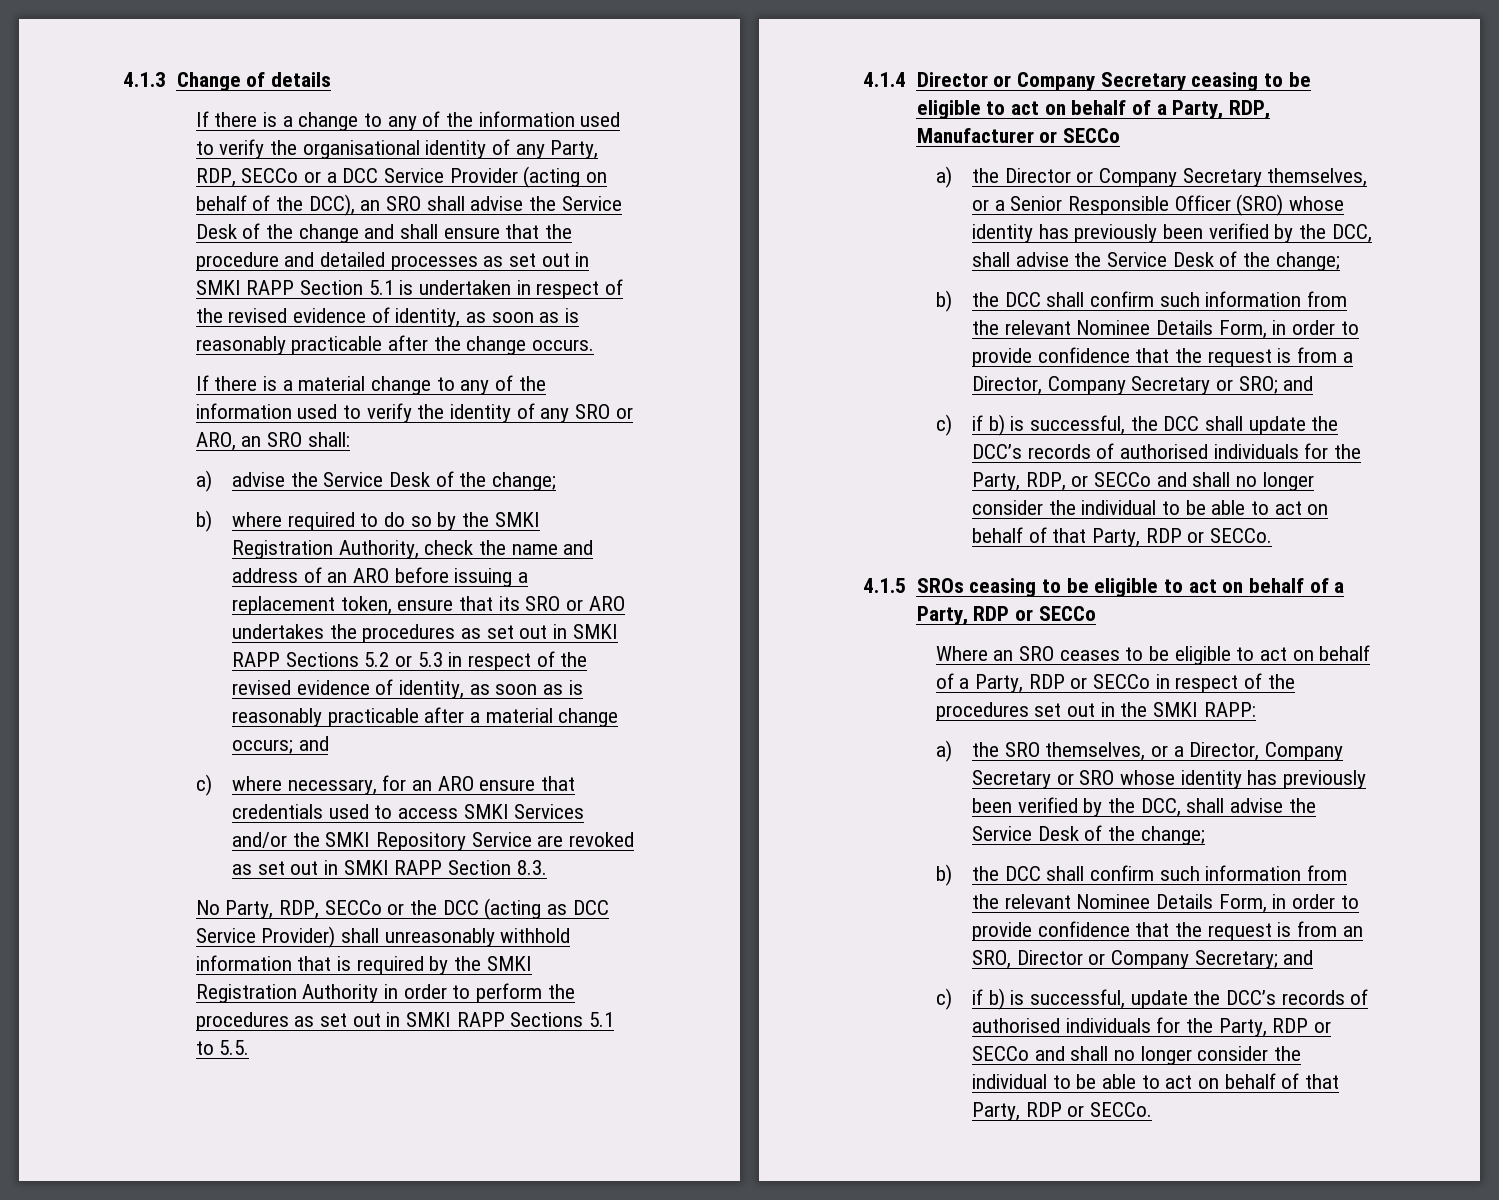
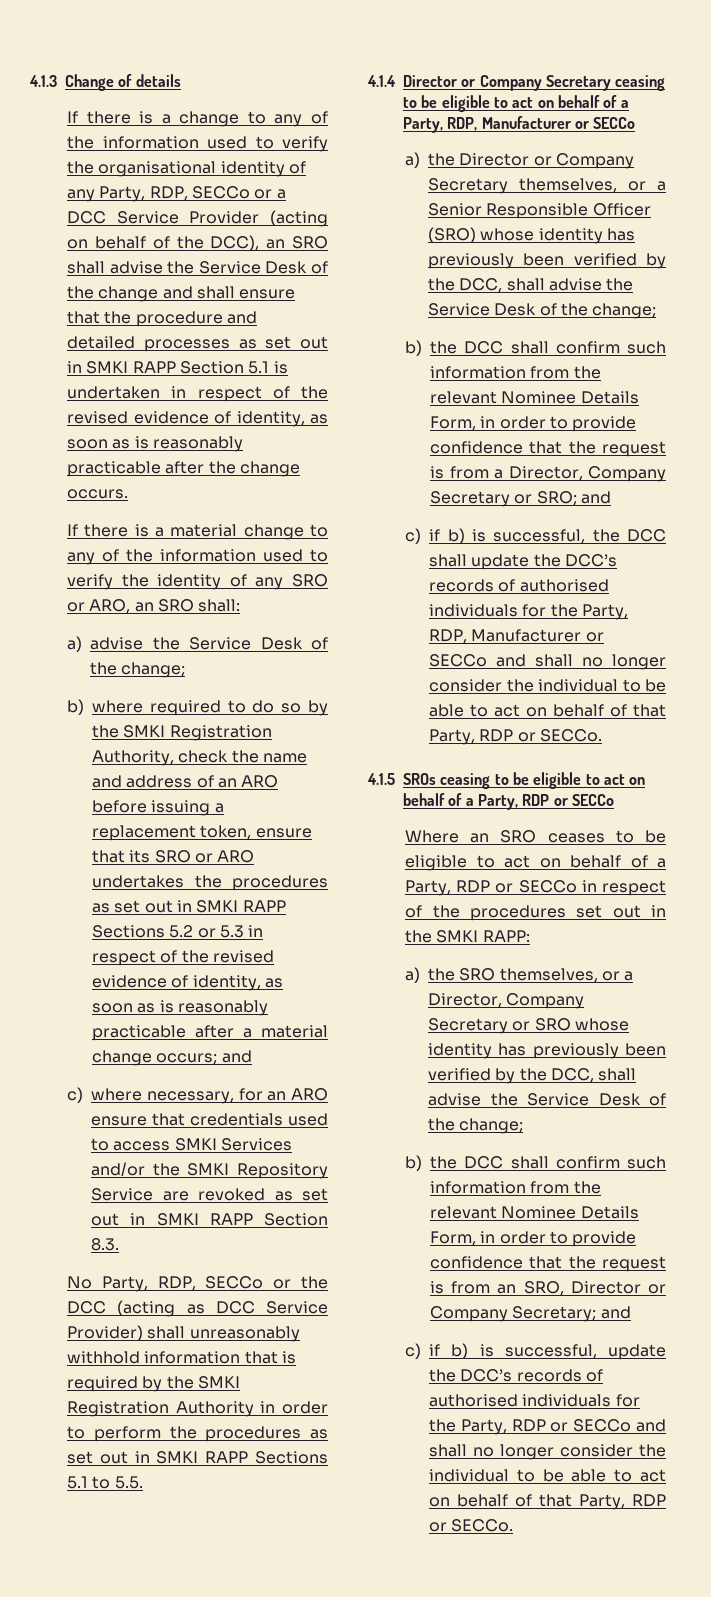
(1066, 481) none -> [471,629,582,642] Manufacturer

